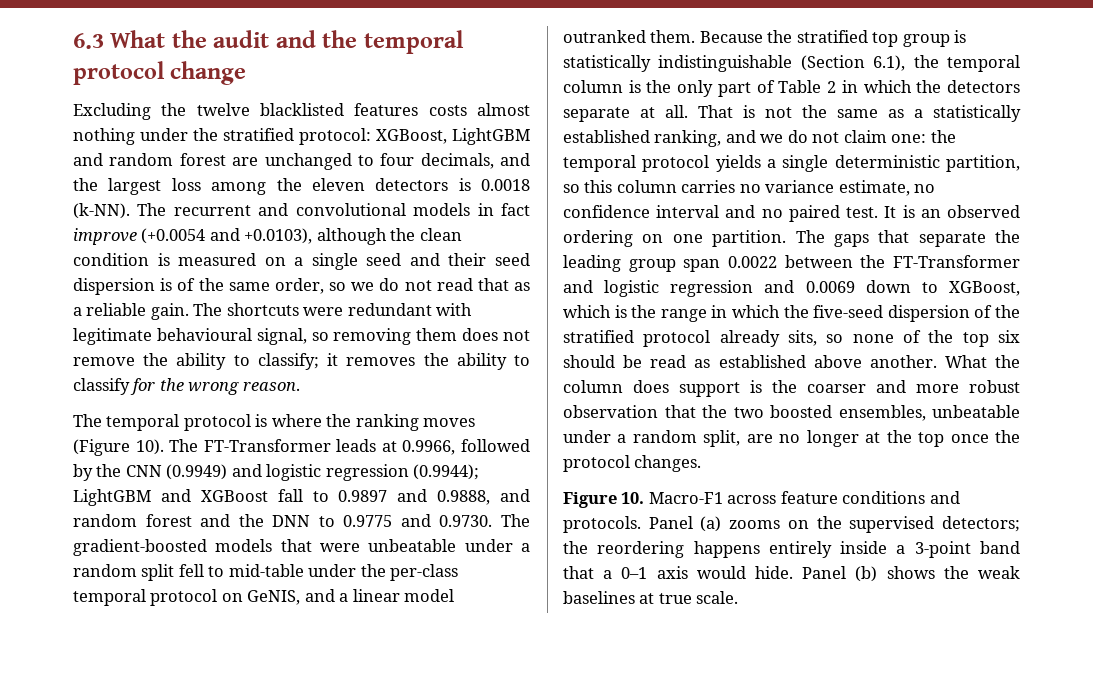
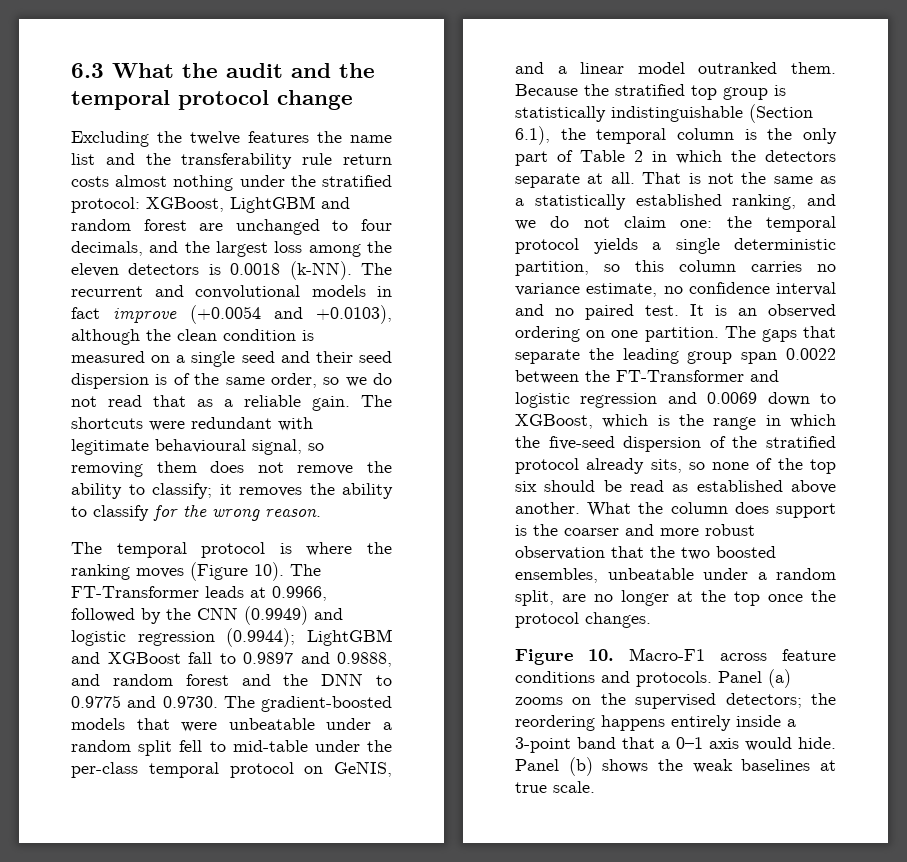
[260,103,419,116] blacklisted features -> [248,131,392,143] [71,153,392,169] features the name list and the transferability rule return

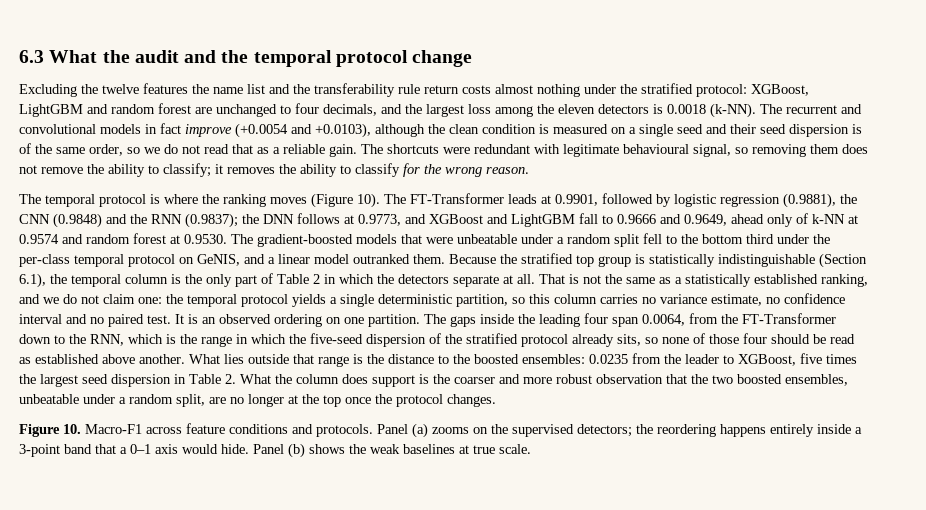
[272,586,327,601] 0.9966, -> [555,194,598,206] 0.9901,
[166,606,343,625] [71,628,392,647] [71,652,392,667] [71,673,392,686] [71,695,218,708] the CNN (0.9949) and logistic regression (0.9944); LightGBM and XGBoost fall to 0.9897 and 0.9888, and random forest and the DNN to 0.9775 and 0.9730. -> [674,193,857,208] [19,213,858,228] [19,233,227,244] logistic regression (0.9881), the CNN (0.9848) and the RNN (0.9837); the DNN follows at 0.9773, and XGBoost and LightGBM fall to 0.9666 and 0.9649, ahead only of k-NN at 0.9574 and random forest at 0.9530.
[232,740,308,752] mid-table -> [681,234,774,244] the bottom third
[803,326,836,338] [515,348,836,364] [515,370,779,384] [515,392,836,408] [515,414,593,429] that separate the leading group span 0.0022 between the FT-Transformer and logistic regression and 0.0069 down to XGBoost, -> [480,313,836,327] [19,334,124,346] inside the leading four span 0.0064, from the FT-Transformer down to the RNN,
[777,458,836,474] [515,481,537,492] the top six -> [709,333,767,344] those four
(632, 509) none -> [224,353,857,367] [19,374,271,387] lies outside that range is the distance to the boosted ensembles: 0.0235 from the leader to XGBoost, five times the largest seed dispersion in Table 2. What

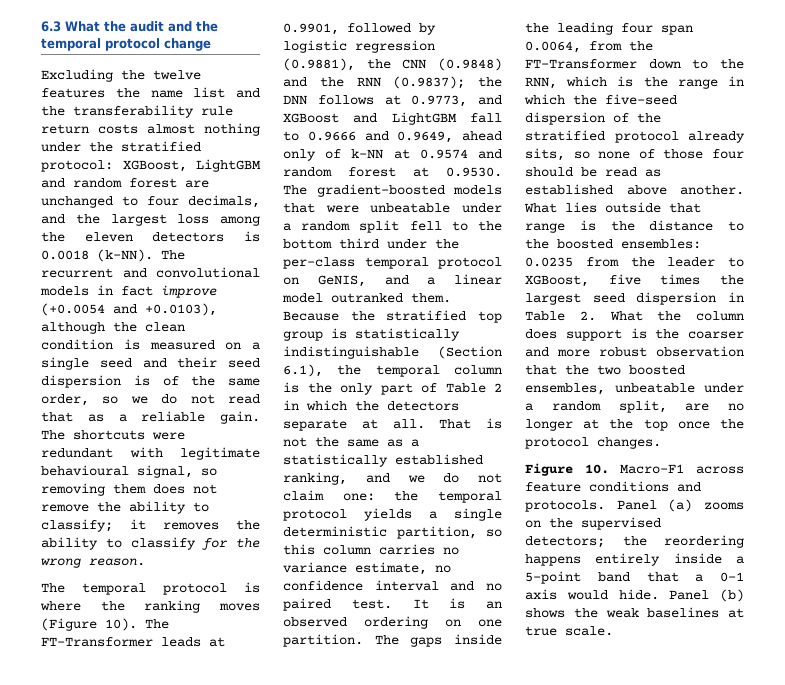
[19,444,60,457] 3-point -> [525,571,581,584] 5-point

